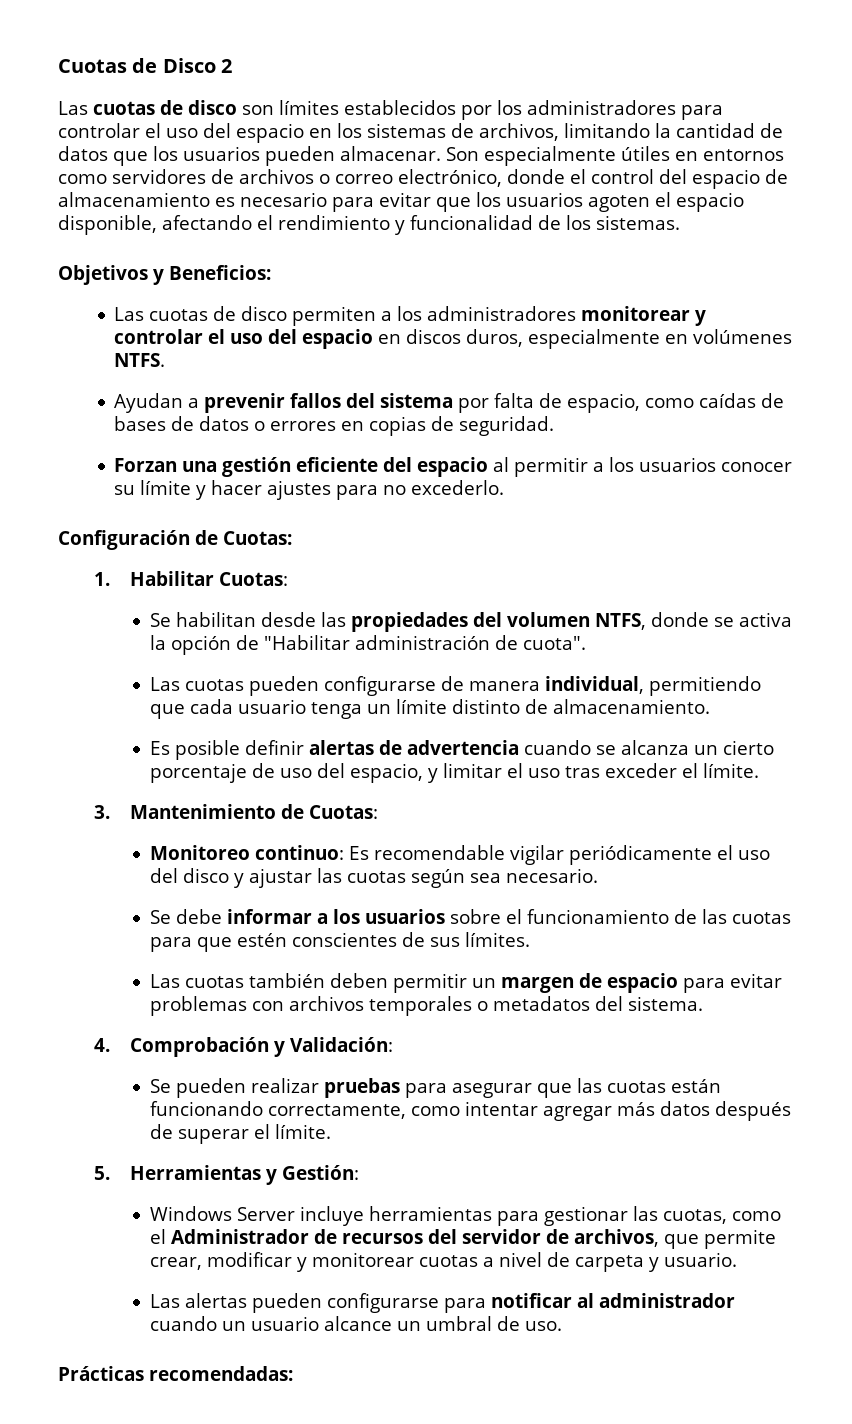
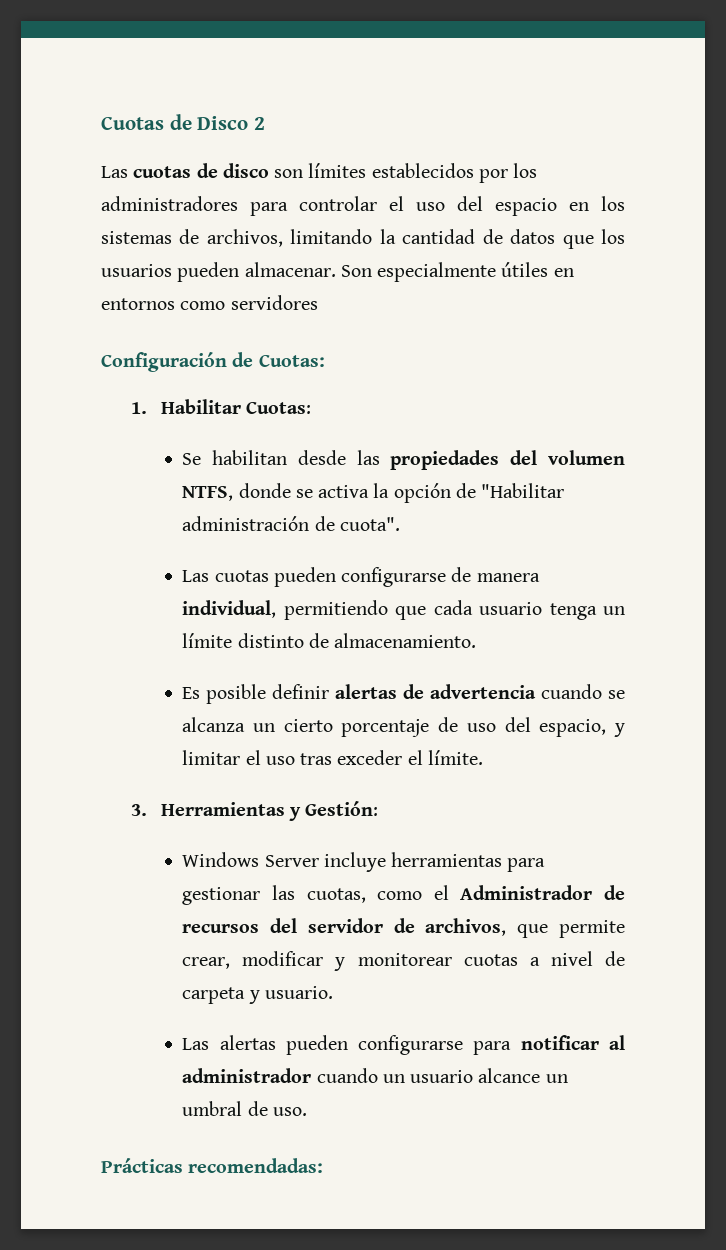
[211,169,788,189] [58,192,744,212] [58,215,680,235] [58,265,271,285] [114,306,707,326] [114,329,793,349] [114,353,166,367] [114,393,785,413] [114,416,555,436] [114,457,793,477] [114,480,505,500] de archivos o correo electrónico, donde el control del espacio de almacenamiento es necesario para evitar que los usuarios agoten el espacio disponible, afectando el rendimiento y funcionalidad de los sistemas. // Objetivos y Beneficios: // Las cuotas de disco permiten a los administradores monitorear y controlar el uso del espacio en discos duros, especialmente en volúmenes NTFS. // Ayudan a prevenir fallos del sistema por falta de espacio, como caídas de bases de datos o errores en copias de seguridad. // Forzan una gestión eficiente del espacio al permitir a los usuarios conocer su límite y hacer ajustes para no excederlo. -> (318, 302) none
[129,804,378,819] [150,845,771,865] [150,868,599,888] [150,909,792,924] [150,932,531,952] [150,973,783,993] [150,996,704,1016] [93,1037,393,1057] [150,1078,722,1098] [150,1101,792,1121] [150,1124,332,1144] [93,1166,110,1180] Mantenimiento de Cuotas: // Monitoreo continuo: Es recomendable vigilar periódicamente el uso del disco y ajustar las cuotas según sea necesario. // Se debe informar a los usuarios sobre el funcionamiento de las cuotas para que estén conscientes de sus límites. // Las cuotas también deben permitir un margen de espacio para evitar problemas con archivos temporales o metadatos del sistema. // 4. Comprobación y Validación: // Se pueden realizar pruebas para asegurar que las cuotas están funcionando correctamente, como intentar agregar más datos después de superar el límite. // 5. -> (147, 810) none

